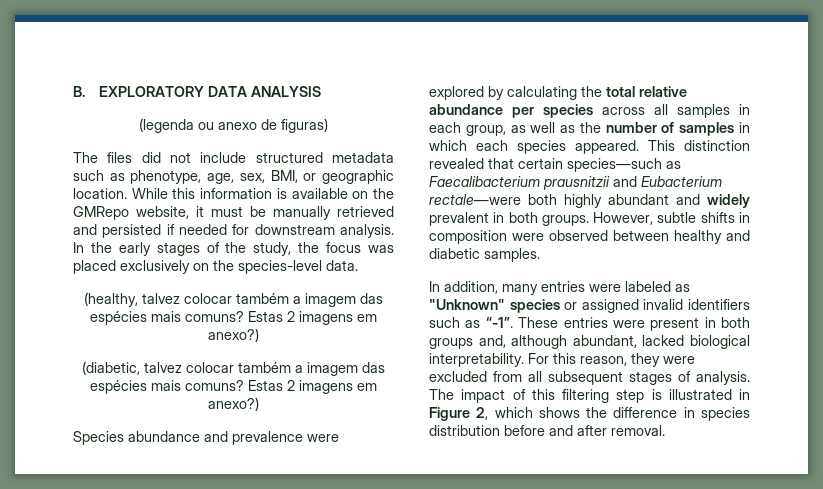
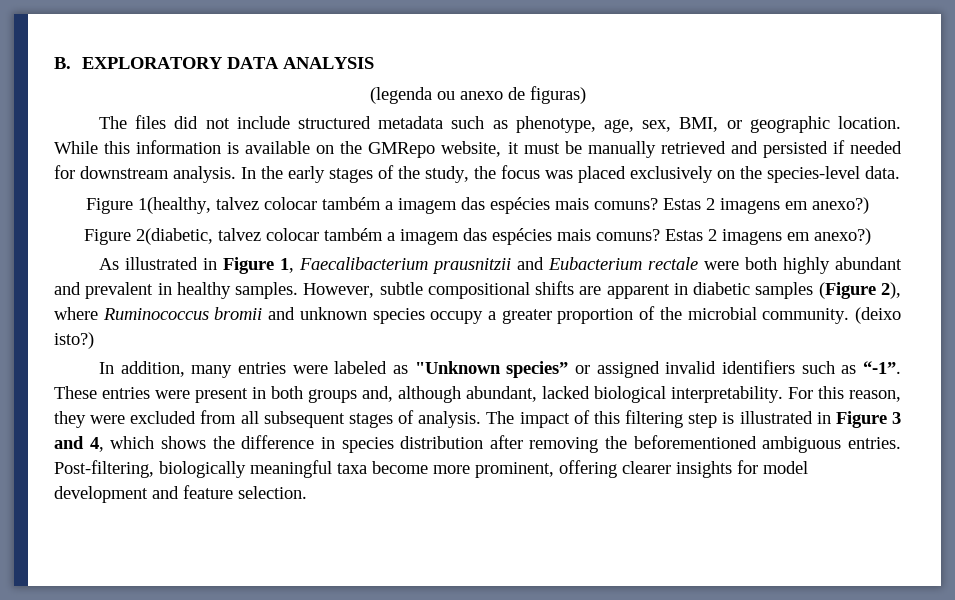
[84,292,138,307] (healthy, -> [86,197,211,214] Figure 1(healthy,
[82,361,140,375] (diabetic, -> [84,228,213,245] Figure 2(diabetic,
[73,431,339,445] [429,86,687,100] [429,104,750,118] [429,122,750,136] [429,140,750,154] [429,158,681,172] Species abundance and prevalence were explored by calculating the total relative abundance per species across all samples in each group, as well as the number of samples in which each species appeared. This distinction revealed that certain species—such as -> [98,257,294,274] As illustrated in Figure 1,
[429,194,521,205] rectale—were -> [647,257,739,270] rectale were
[707,194,750,208] widely -> (81, 288) none
[508,212,750,226] [429,230,750,244] [429,248,540,262] both groups. However, subtle shifts in composition were observed between healthy and diabetic samples. -> [176,281,901,299] [54,306,901,324] [54,332,94,349] healthy samples. However, subtle compositional shifts are apparent in diabetic samples (Figure 2), where Ruminococcus bromii and unknown species occupy a greater proportion of the microbial community. (deixo isto?)
[429,299,560,313] "Unknown" species -> [414,361,569,378] "Unknown species”
[476,407,489,420] 2, -> [891,412,901,424] [54,436,104,452] 3 and 4,
[504,425,665,436] before and after removal. -> [489,435,901,453] [54,460,808,478] [54,485,307,503] after removing the beforementioned ambiguous entries. Post-filtering, biologically meaningful taxa become more prominent, offering clearer insights for model development and feature selection.

